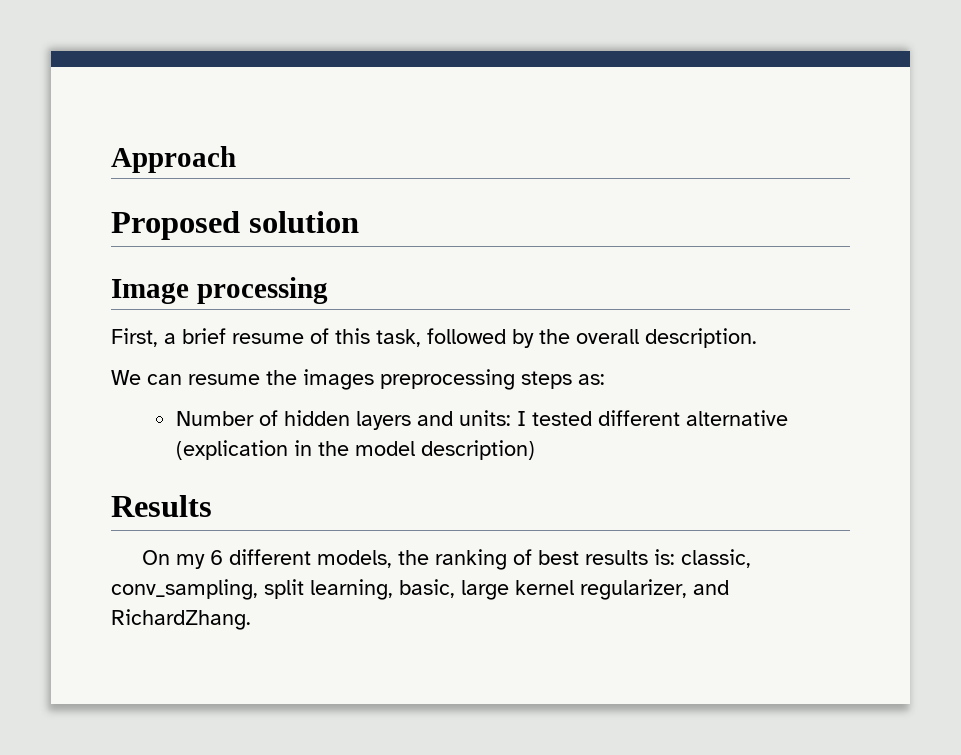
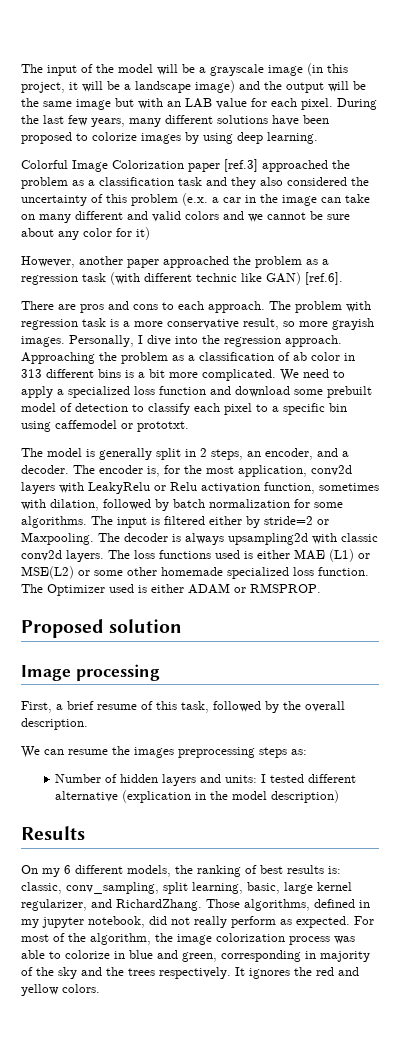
[111,146,236,173] Approach -> [21,63,348,76] [21,80,366,93] [21,98,377,110] [21,115,329,127] [21,132,318,144] [21,159,350,172] [21,177,369,189] [21,193,370,206] [21,211,350,223] [21,227,150,240] [21,256,329,268] [21,272,343,285] [21,301,371,313] [21,318,374,330] [21,335,342,347] [21,352,355,364] [21,369,345,381] [21,386,372,398] [21,403,347,415] [21,420,189,432] [21,448,349,460] [21,465,352,477] [21,482,379,494] [21,499,343,511] [21,516,329,528] [21,532,378,545] [21,549,370,562] [21,566,369,579] [21,583,321,596] The input of the model will be a grayscale image (in this project, it will be a landscape image) and the output will be the same image but with an LAB value for each pixel. During the last few years, many different solutions have been proposed to colorize images by using deep learning. // Colorful Image Colorization paper [ref.3] approached the problem as a classification task and they also considered the uncertainty of this problem (e.x. a car in the image can take on many different and valid colors and we cannot be sure about any color for it) // However, another paper approached the problem as a regression task (with different technic like GAN) [ref.6]. // There are pros and cons to each approach. The problem with regression task is a more conservative result, so more grayish images. Personally, I dive into the regression approach. Approaching the problem as a classification of ab color in 313 different bins is a bit more complicated. We need to apply a specialized loss function and download some prebuilt model of detection to classify each pixel to a specific bin using caffemodel or prototxt. // The model is generally split in 2 steps, an encoder, and a decoder. The encoder is, for the most application, conv2d layers with LeakyRelu or Relu activation function, sometimes with dilation, followed by batch normalization for some algorithms. The input is filtered either by stride=2 or Maxpooling. The decoder is always upsampling2d with classic conv2d layers. The loss functions used is either MAE (L1) or MSE(L2) or some other homemade specialized loss function. The Optimizer used is either ADAM or RMSPROP.
(251, 619) none -> [206,899,370,911] [21,916,374,928] [21,933,355,945] [21,950,370,962] [21,967,359,979] [21,984,100,996] Those algorithms, defined in my jupyter notebook, did not really perform as expected. For most of the algorithm, the image colorization process was able to colorize in blue and green, corresponding in majority of the sky and the trees respectively. It ignores the red and yellow colors.

